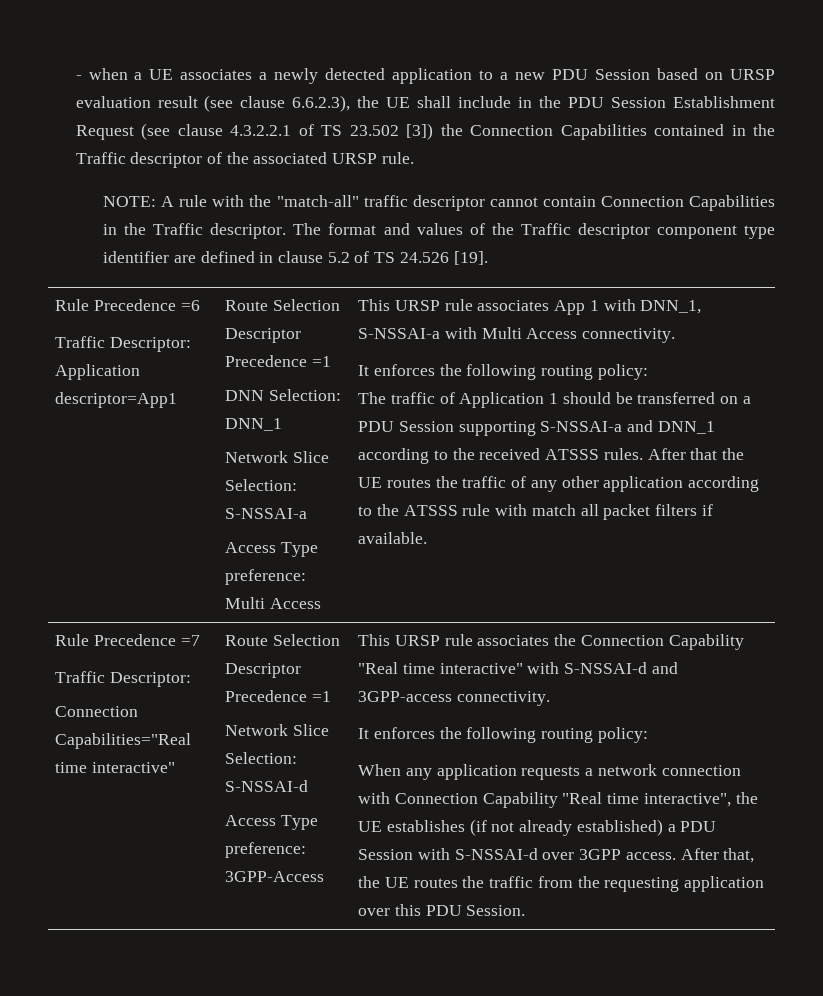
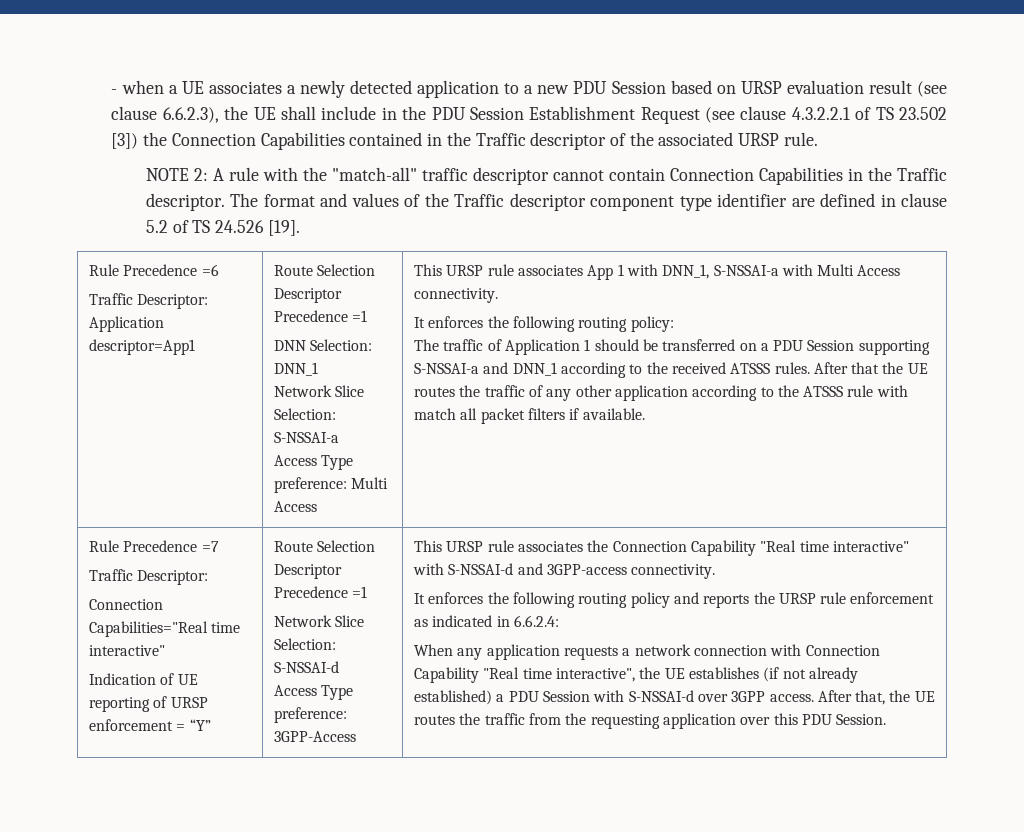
[103,196,157,207] NOTE: -> [145,168,208,181] NOTE 2:
(175, 767) none -> [88,673,198,685] [88,696,208,712] [88,719,211,731] // Indication of UE reporting of URSP enforcement = “Y”
[597,727,648,743] policy: -> [630,592,935,608] [413,615,559,627] policy and reports the URSP rule enforcement as indicated in 6.6.2.4:

